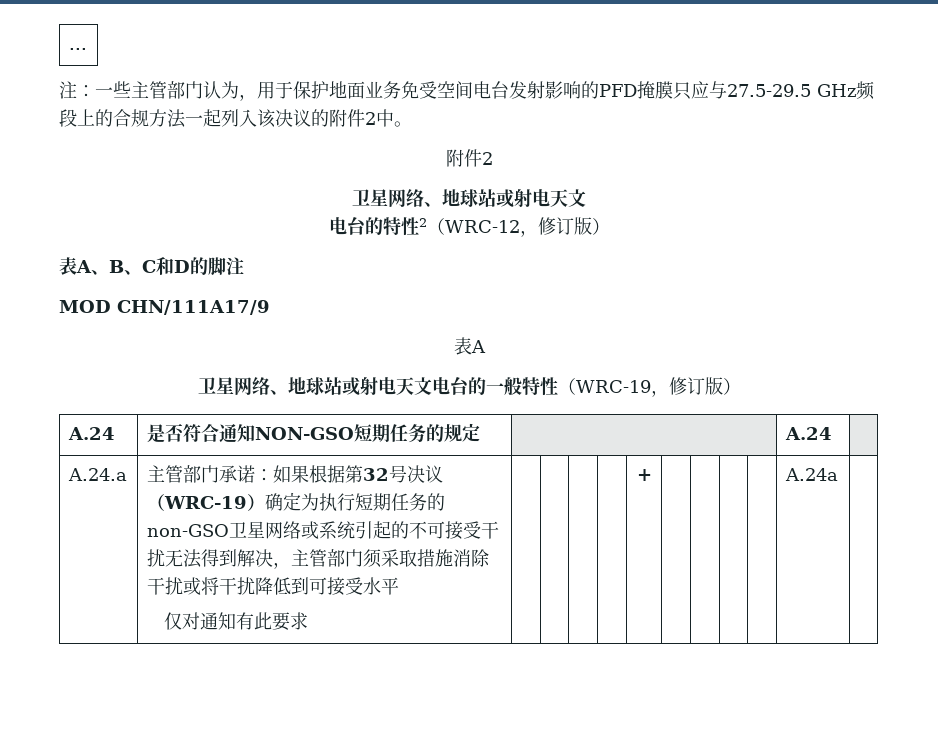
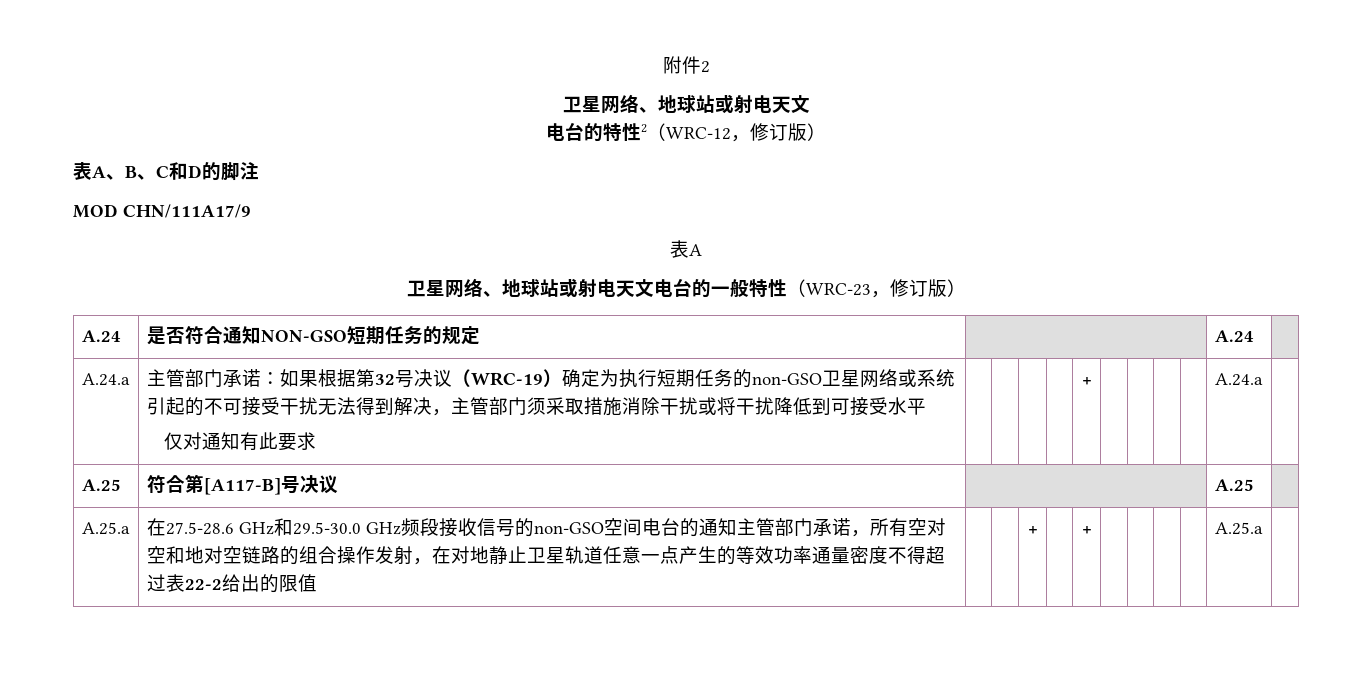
[68,48,87,50] [59,81,875,101] [59,109,412,128] ... // 注：一些主管部门认为，用于保护地面业务免受空间电台发射影响的PFD掩膜只应与27.5-29.5 GHz频段上的合规方法一起列入该决议的附件2中。 // -> (662, 65) none
[575,380,651,393] WRC-19 -> [805,283,871,296] WRC-23
[784,468,838,481] A.24a -> [1214,373,1263,386] [81,479,121,491] [146,474,338,495] [1214,479,1254,491] [81,522,130,535] [146,518,946,537] [146,546,945,565] [146,574,317,593] [1027,526,1038,534] [1081,526,1092,534] [1214,522,1263,535] A.24.a | // A.25 | 符合第[A117-B]号决议 | | A.25 | // A.25.a | 在27.5-28.6 GHz和29.5-30.0 GHz频段接收信号的non-GSO空间电台的通知主管部门承诺，所有空对空和地对空链路的组合操作发射，在对地静止卫星轨道任意一点产生的等效功率通量密度不得超过表22-2给出的限值 | | | + | | + | | | | | A.25.a

